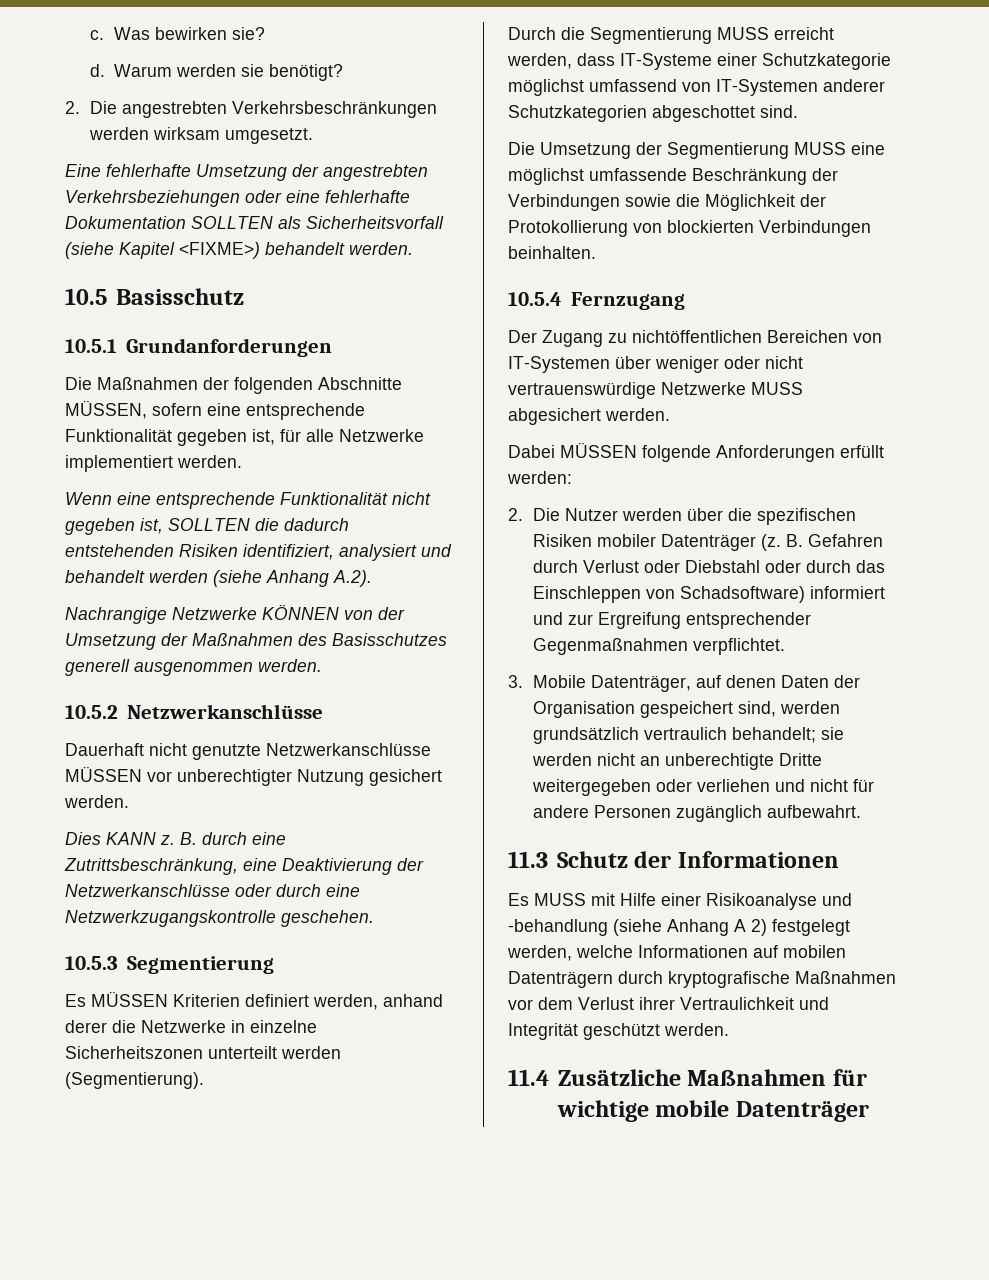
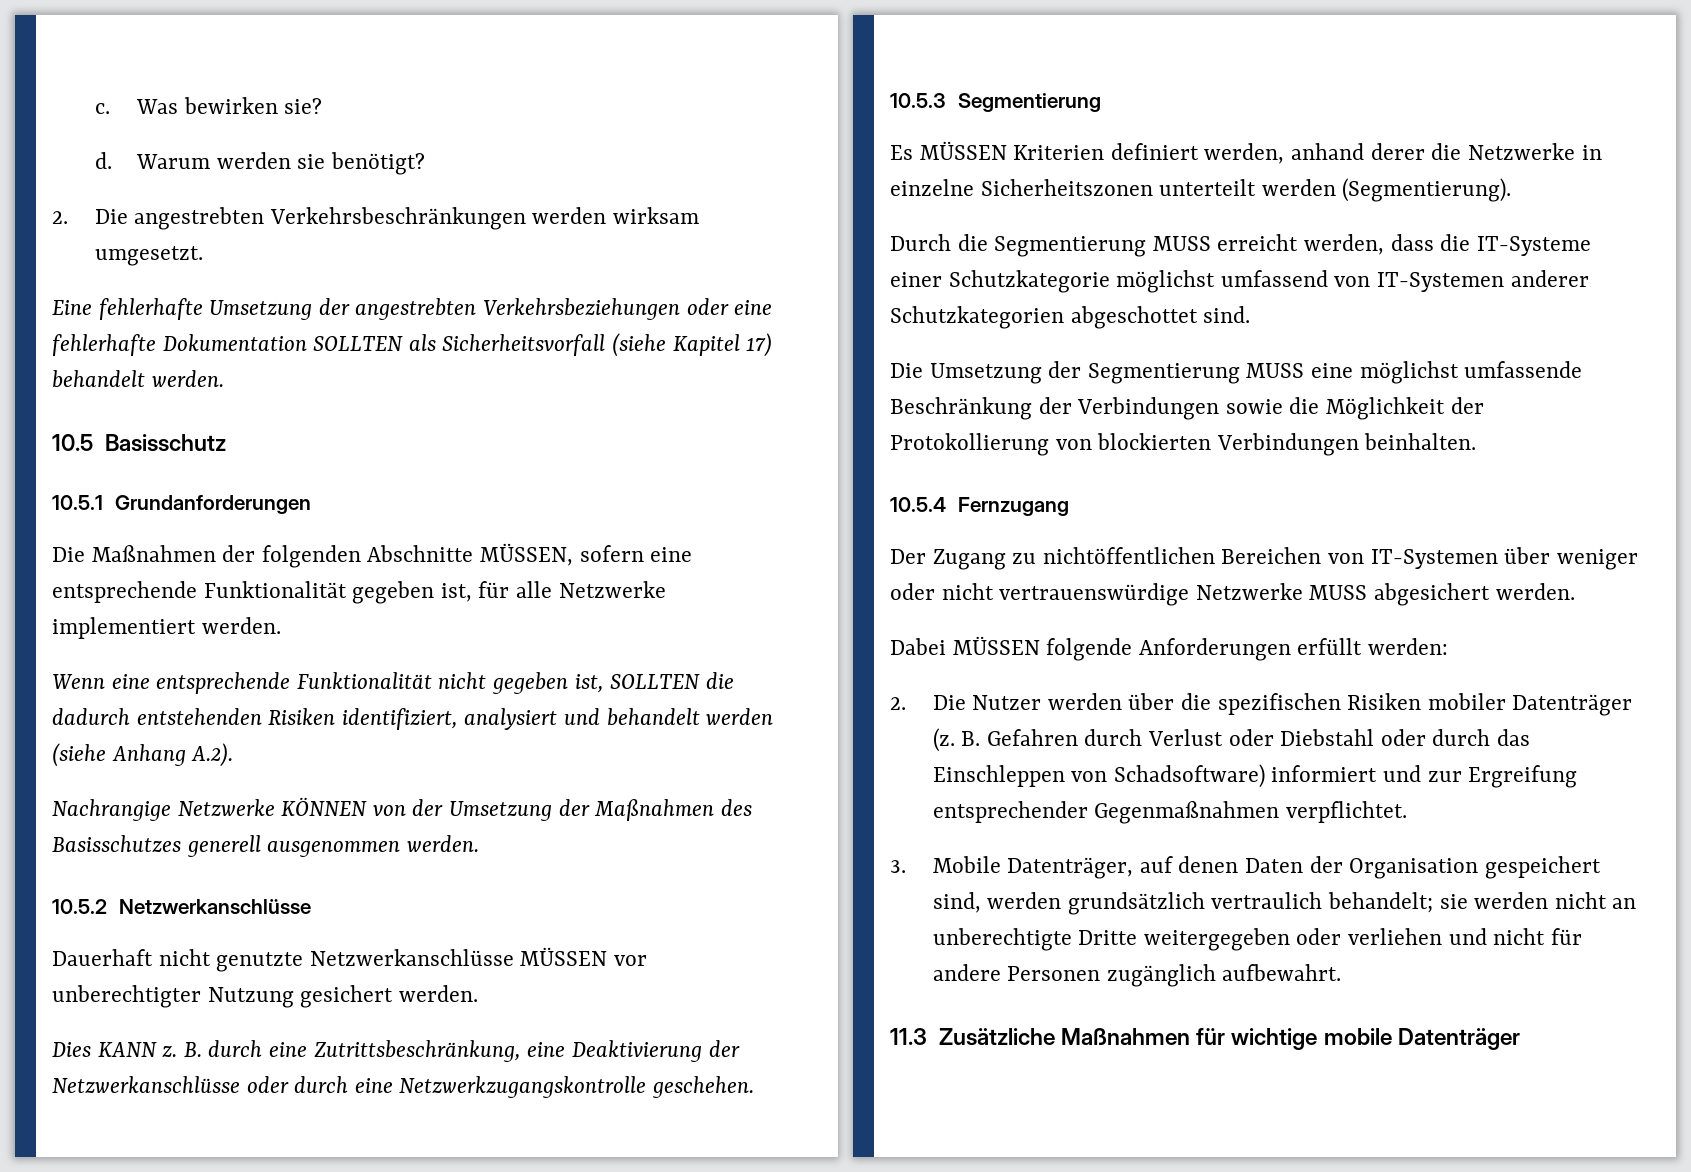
[179,242,260,259] <FIXME>) -> [746,333,773,357] 17)
(615, 59) none -> [1440,234,1471,251] die
[556,851,839,868] [508,893,852,910] [508,919,850,936] [507,945,846,961] [508,971,896,988] [508,997,829,1010] [508,1023,729,1040] [508,1069,549,1086] Schutz der Informationen // Es MUSS mit Hilfe einer Risikoanalyse und -behandlung (siehe Anhang A 2) festgelegt werden, welche Informationen auf mobilen Datenträgern durch kryptografische Maßnahmen vor dem Verlust ihrer Vertraulichkeit und Integrität geschützt werden. // 11.4 -> (927, 1036) none

